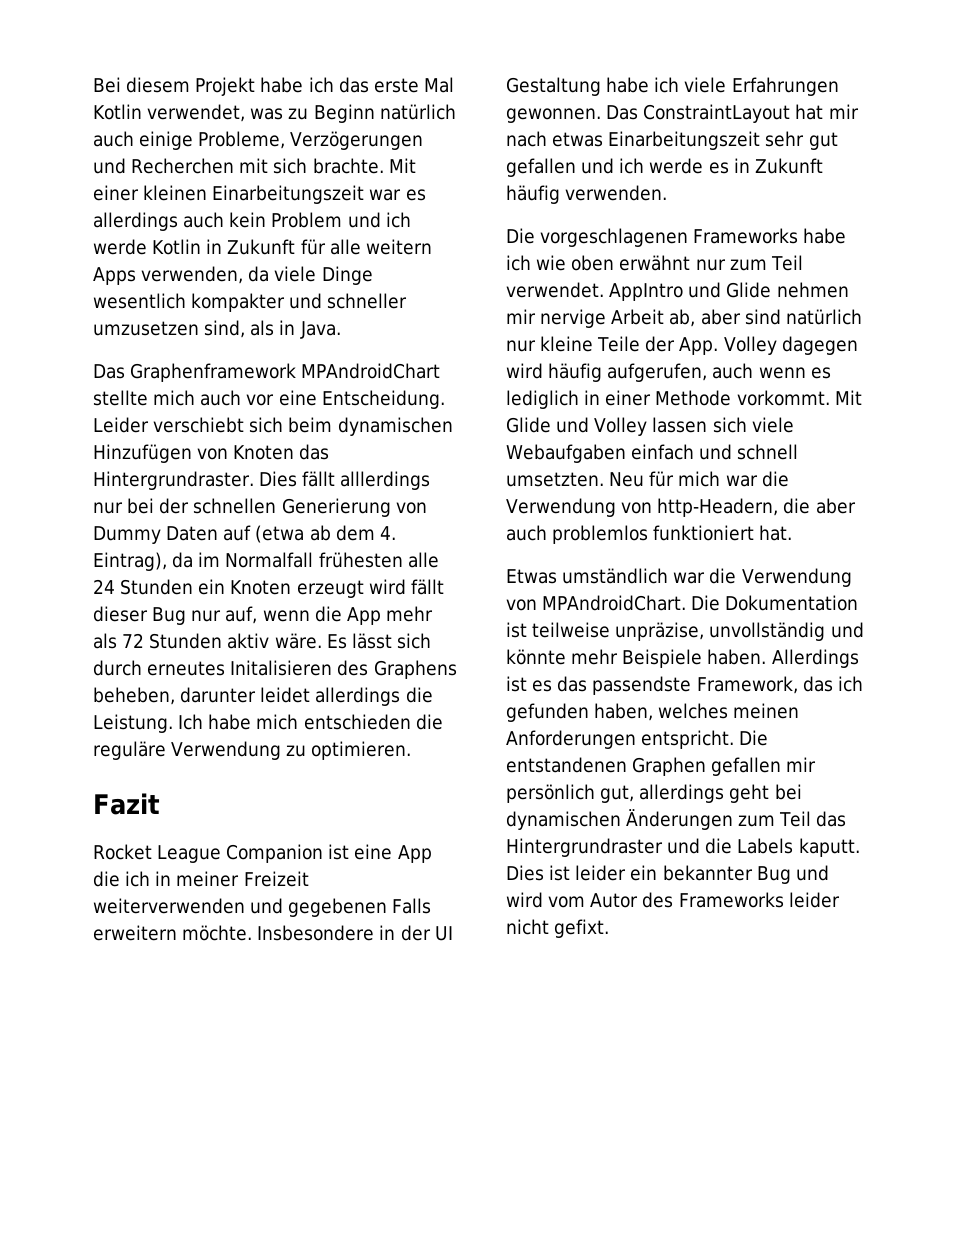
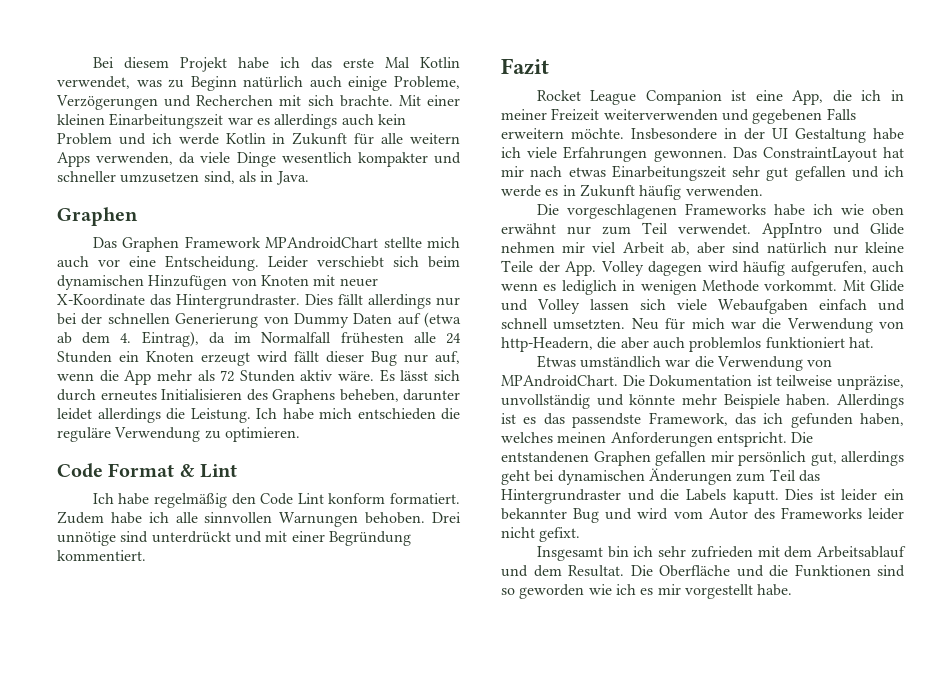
[93,363,297,382] // Das Graphenframework -> [57,207,138,226] [92,236,261,252] // Graphen // Das Graphen Framework
(295, 452) none -> [313,275,378,287] [57,294,145,306] mit neuer X-Koordinate
[340,471,431,490] alllerdings -> [368,294,431,309] allerdings
[230,660,333,676] Initalisieren -> [161,389,242,400] Initialisieren
(412, 750) none -> [57,463,238,478] [92,493,460,508] [57,511,461,527] [57,531,411,546] [57,550,146,561] // Code Format & Lint // Ich habe regelmäßig den Code Lint konform formatiert. Zudem habe ich alle sinnvollen Warnungen behoben. Drei unnötige sind unterdrückt und mit einer Begründung kommentiert.
[397,845,432,863] App -> [792,90,824,105] App,
[540,309,607,328] nervige -> [592,242,617,253] viel
[605,390,652,406] einer -> [640,280,697,295] wenigen
(610, 928) none -> [536,546,906,561] [501,564,905,577] [501,584,793,599] // Insgesamt bin ich sehr zufrieden mit dem Arbeitsablauf und dem Resultat. Die Oberfläche und die Funktionen sind so geworden wie ich es mir vorgestellt habe.

